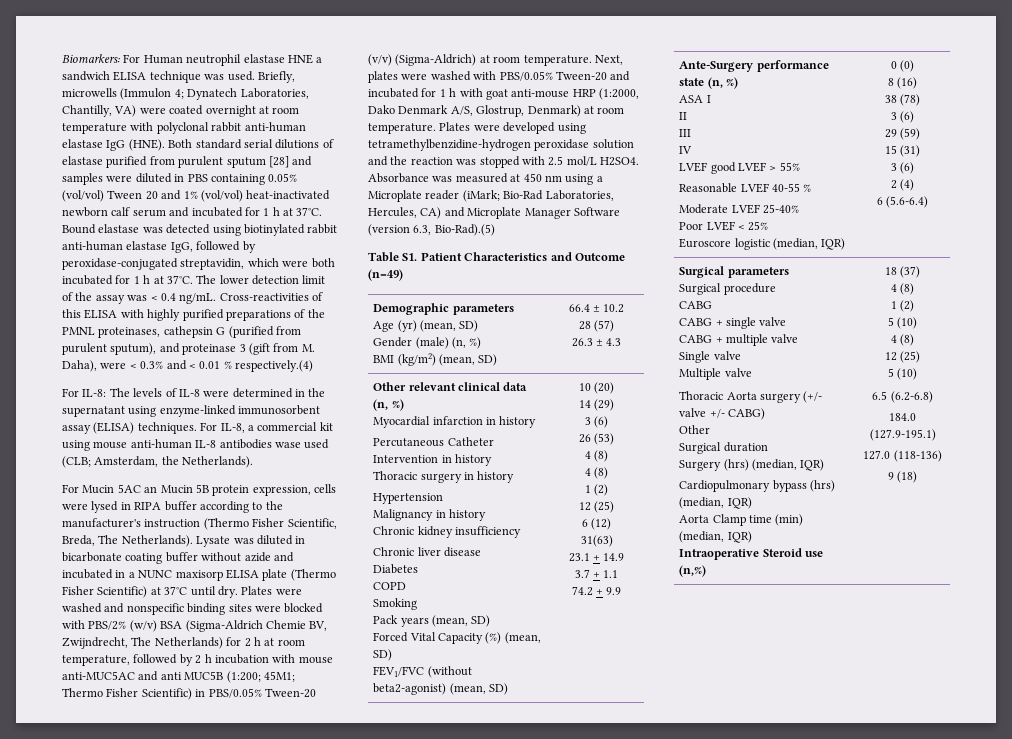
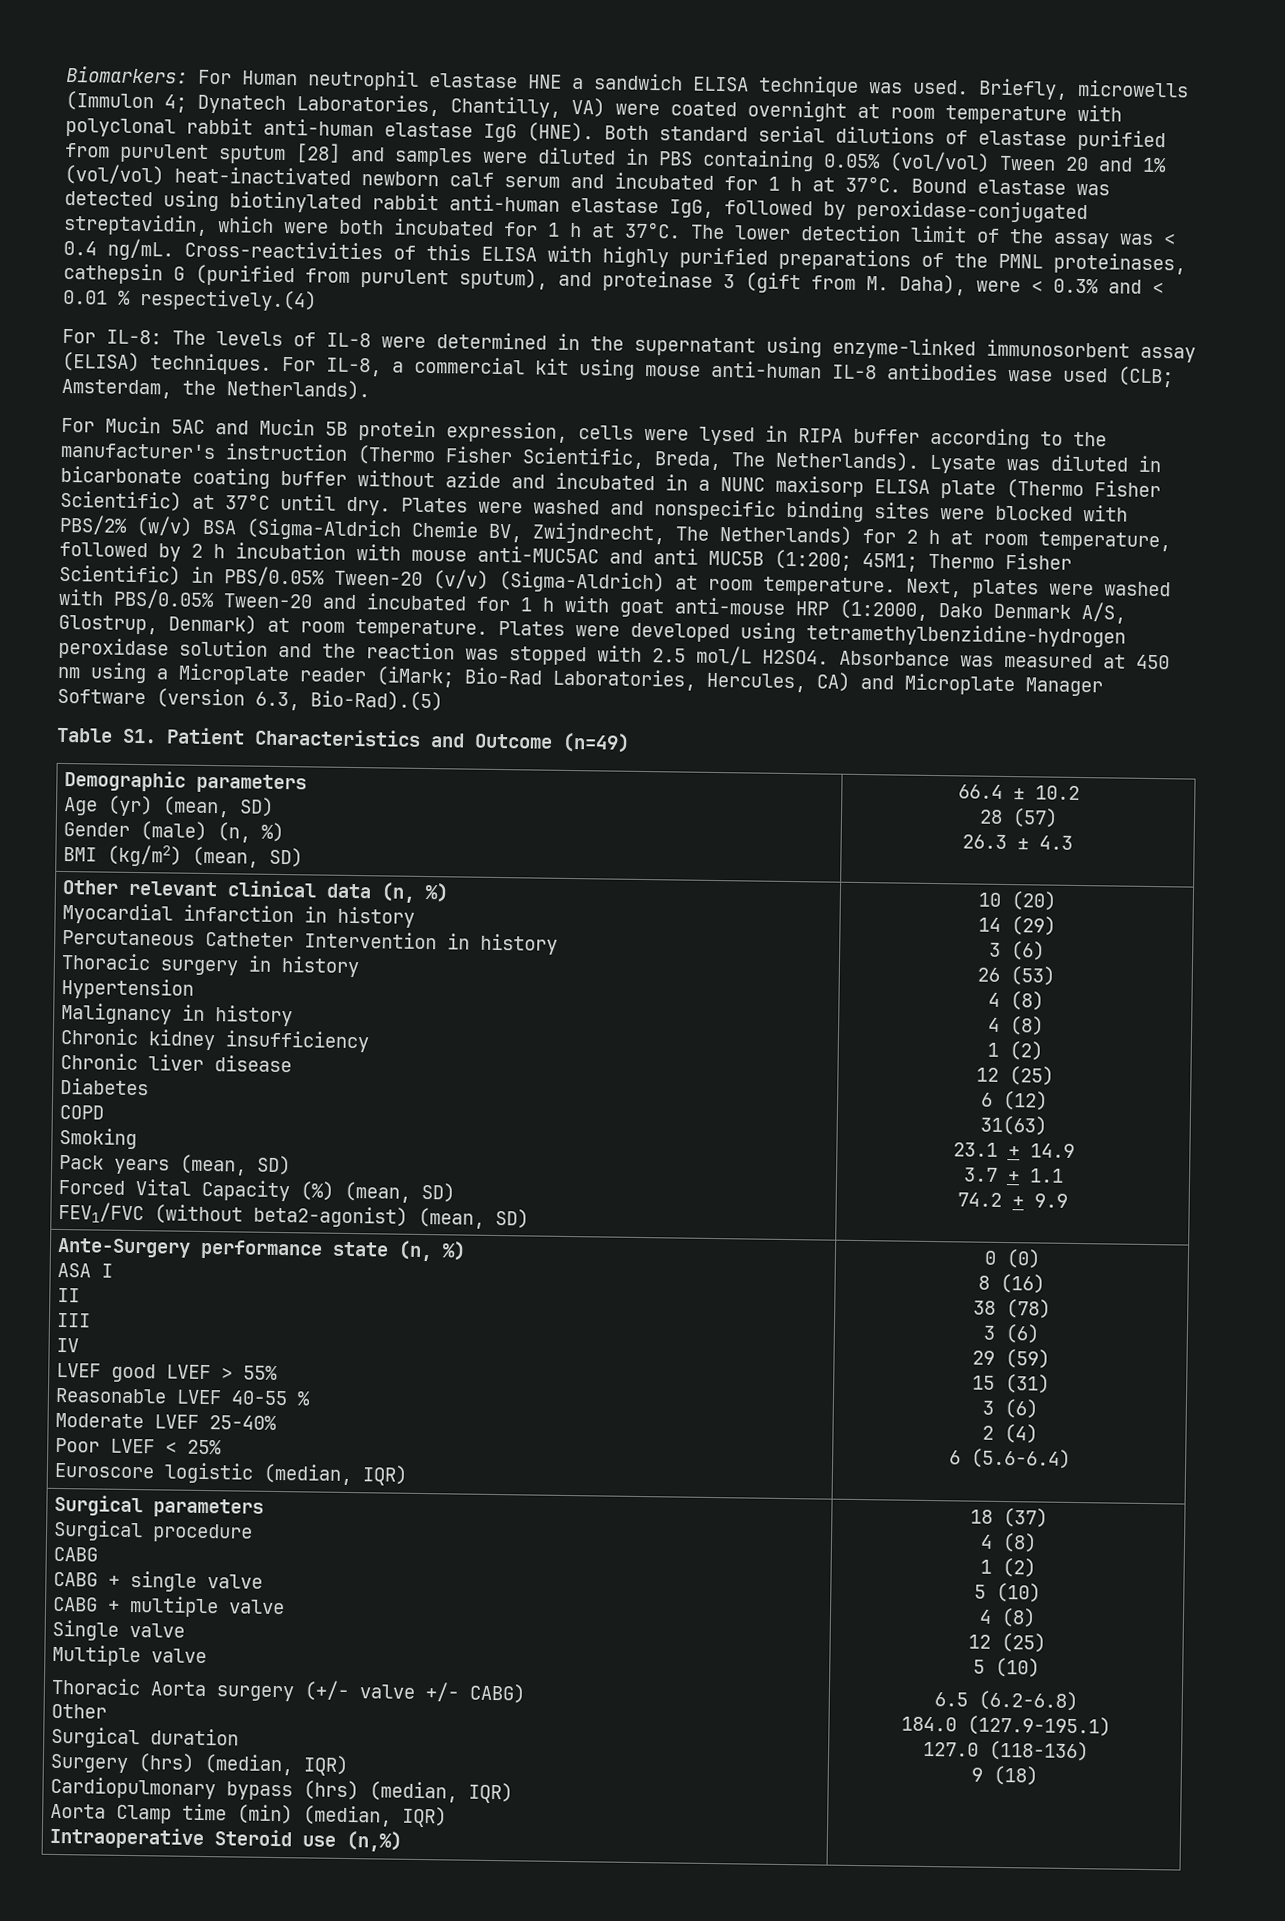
[144,486,158,493] an -> [215,420,249,435] and

